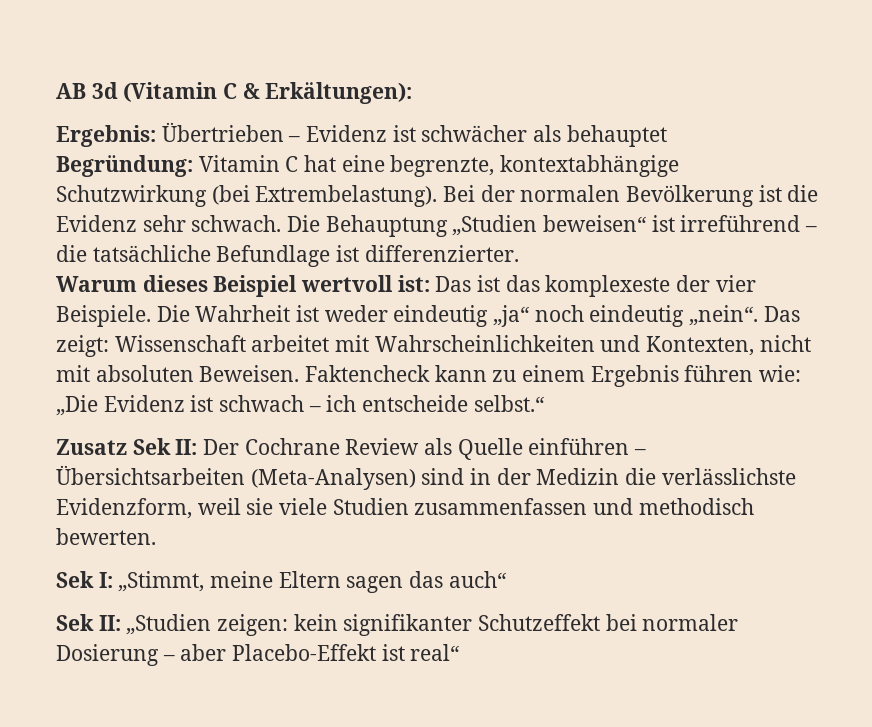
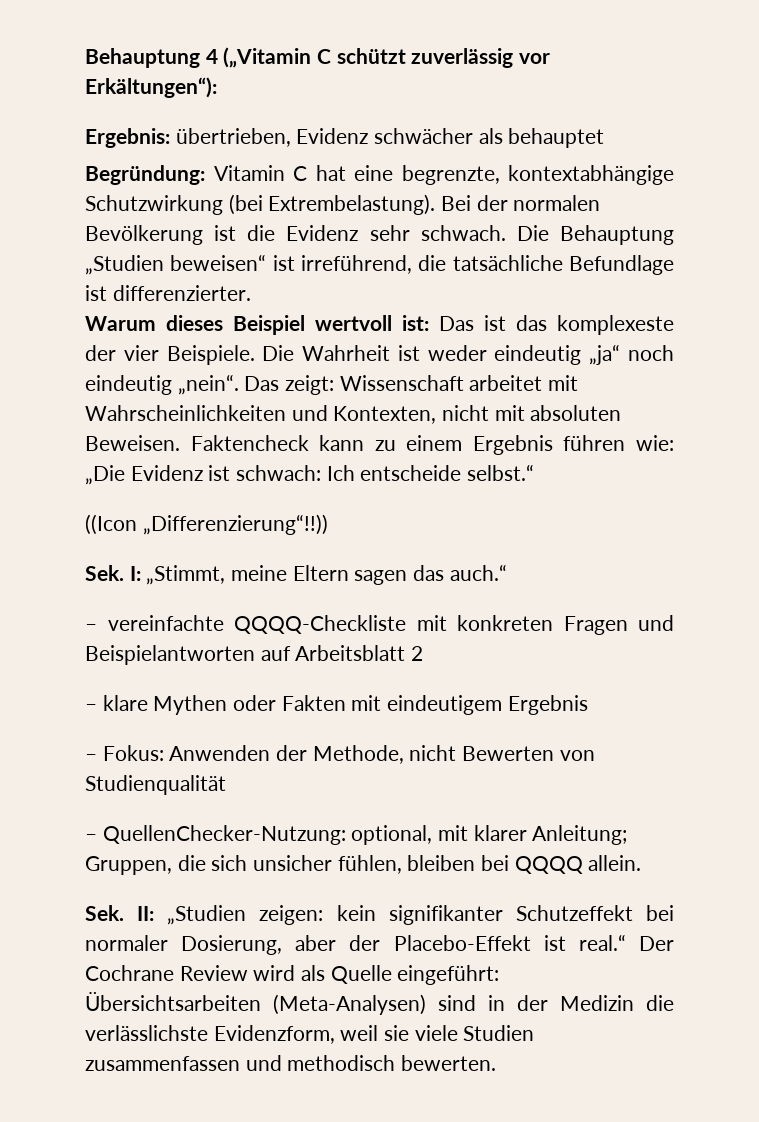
[56,82,413,104] [56,122,416,147] AB 3d (Vitamin C & Erkältungen): // Ergebnis: Übertrieben – Evidenz ist -> [85,47,551,68] [85,77,217,98] [85,128,369,148] Behauptung 4 („Vitamin C schützt zuverlässig vor Erkältungen“): // Ergebnis: übertrieben, Evidenz
[680,215,818,232] irreführend – -> [301,255,412,274] irreführend,
[219,395,357,412] schwach – ich -> [236,465,355,481] schwach: Ich
[56,438,198,455] Zusatz Sek II: -> [85,514,328,535] [85,564,507,585] [85,615,674,635] [85,645,424,665] [85,695,588,715] [85,745,595,764] [85,775,226,795] [85,825,628,845] [85,855,642,875] [85,905,674,925] [85,934,626,955] ((Icon „Differenzierung“!!)) // Sek. I: „Stimmt, meine Eltern sagen das auch.“ // – vereinfachte QQQQ-Checkliste mit konkreten Fragen und Beispielantworten auf Arbeitsblatt 2 // – klare Mythen oder Fakten mit eindeutigem Ergebnis // – Fokus: Anwenden der Methode, nicht Bewerten von Studienqualität // – QuellenChecker-Nutzung: optional, mit klarer Anleitung; Gruppen, die sich unsicher fühlen, bleiben bei QQQQ allein. // Sek. II: „Studien zeigen: kein signifikanter Schutzeffekt bei normaler Dosierung, aber der Placebo-Effekt ist real.“
(420, 446) none -> [253,965,296,981] wird
[528,438,647,455] einführen – -> [397,965,500,985] eingeführt:
[56,571,506,593] [56,614,739,636] [56,644,460,666] // Sek I: „Stimmt, meine Eltern sagen das auch“ // Sek II: „Studien zeigen: kein signifikanter Schutzeffekt bei normaler Dosierung – aber Placebo-Effekt ist real“ -> (497, 1063) none

